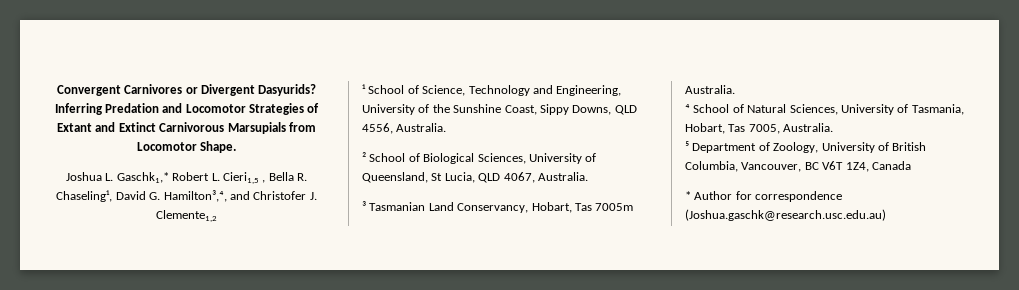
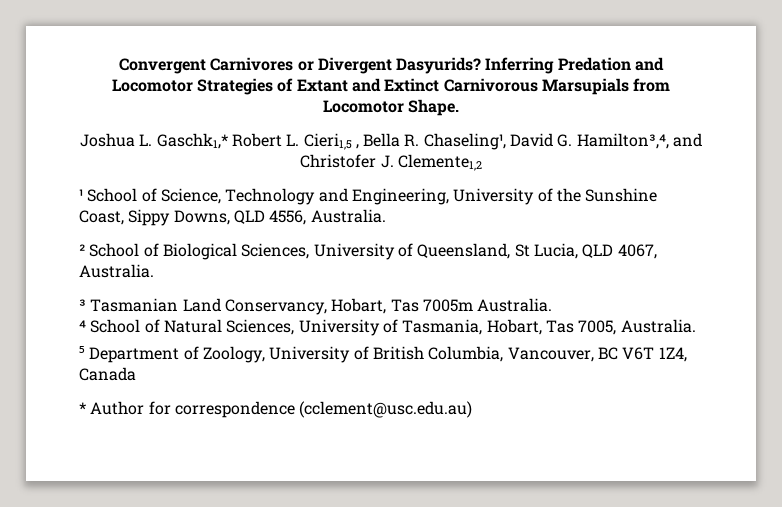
[685,209,886,221] (Joshua.gaschk@research.usc.edu.au) -> [299,401,473,418] (cclement@usc.edu.au)

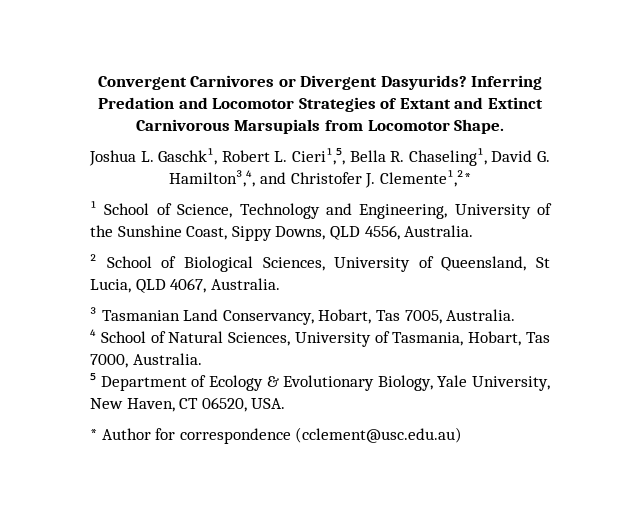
[156,133,228,149] Gaschk1,* -> [158,148,218,165] Gaschk¹,
[303,133,359,150] Cieri1,5 , -> [292,148,345,165] Cieri¹,⁵,
[397,154,482,171] Clemente1,2 -> [379,170,471,187] Clemente¹,²*
[422,299,473,312] 7005m -> [404,310,442,324] 7005,
[578,320,617,335] 7005, -> [90,354,128,368] 7000,
[202,346,687,363] [79,367,136,381] Zoology, University of British Columbia, Vancouver, BC V6T 1Z4, Canada -> [208,375,550,391] [90,397,286,412] Ecology & Evolutionary Biology, Yale University, New Haven, CT 06520, USA.

